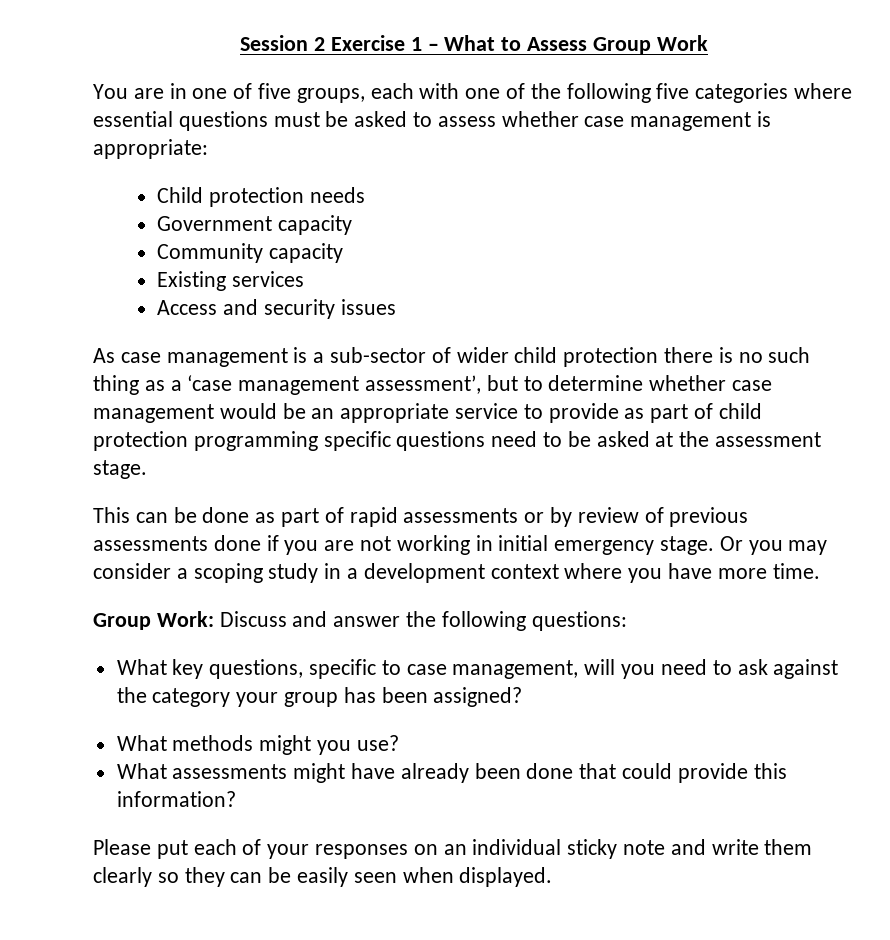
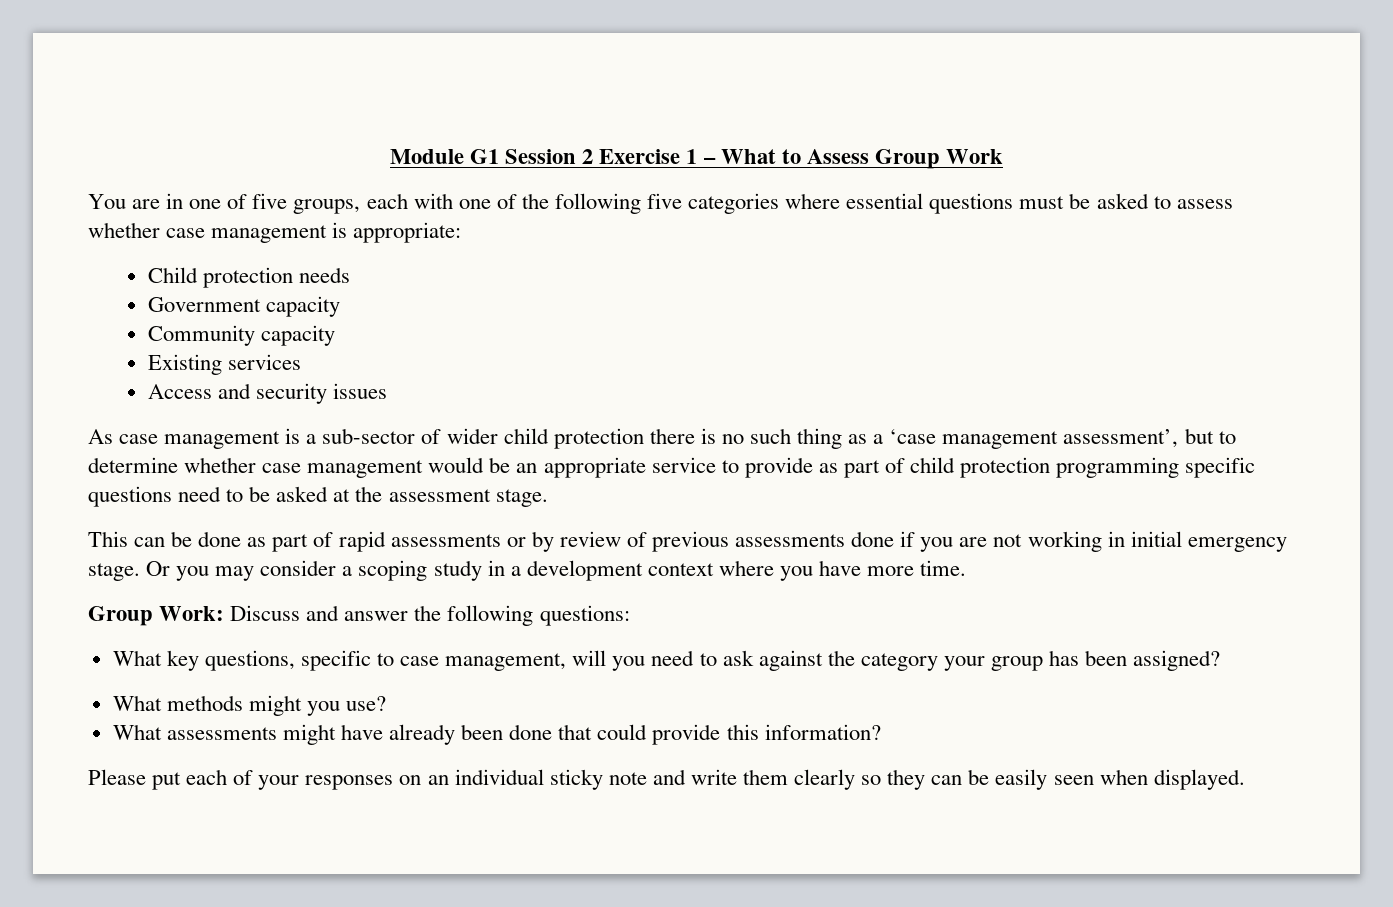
(240, 43) none -> [390,149,500,164] Module G1

